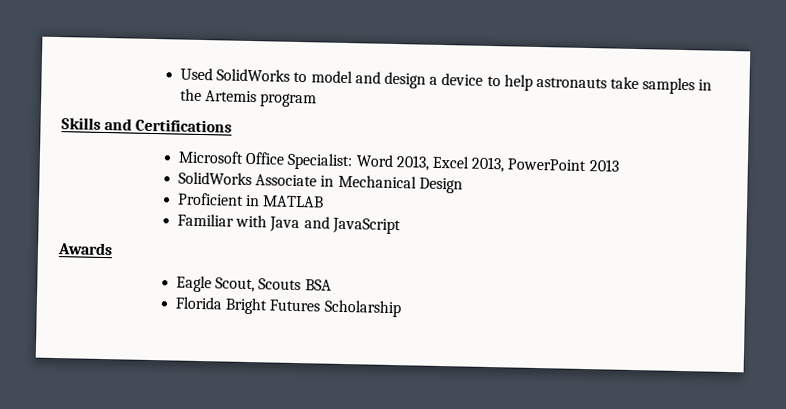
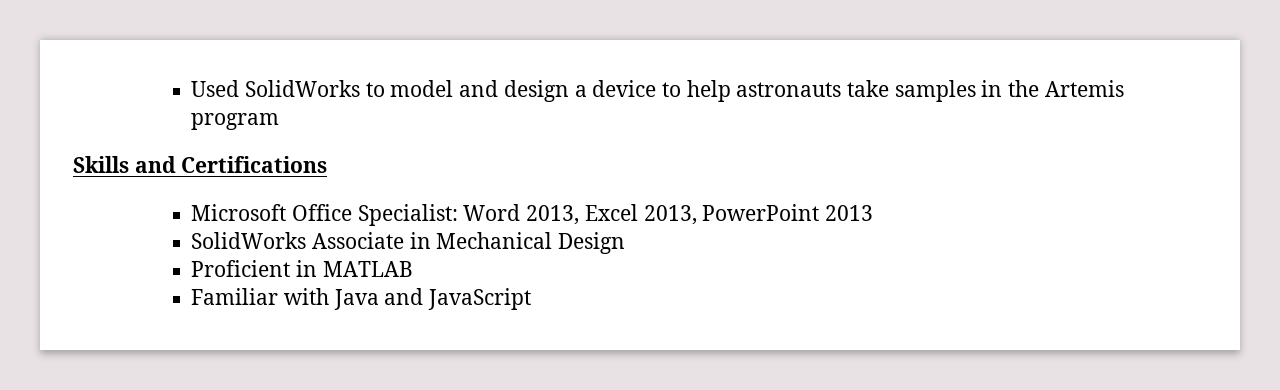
[57,242,113,256] [176,275,332,293] [175,296,401,318] // Awards // Eagle Scout, Scouts BSA // Florida Bright Futures Scholarship -> (532, 299) none

